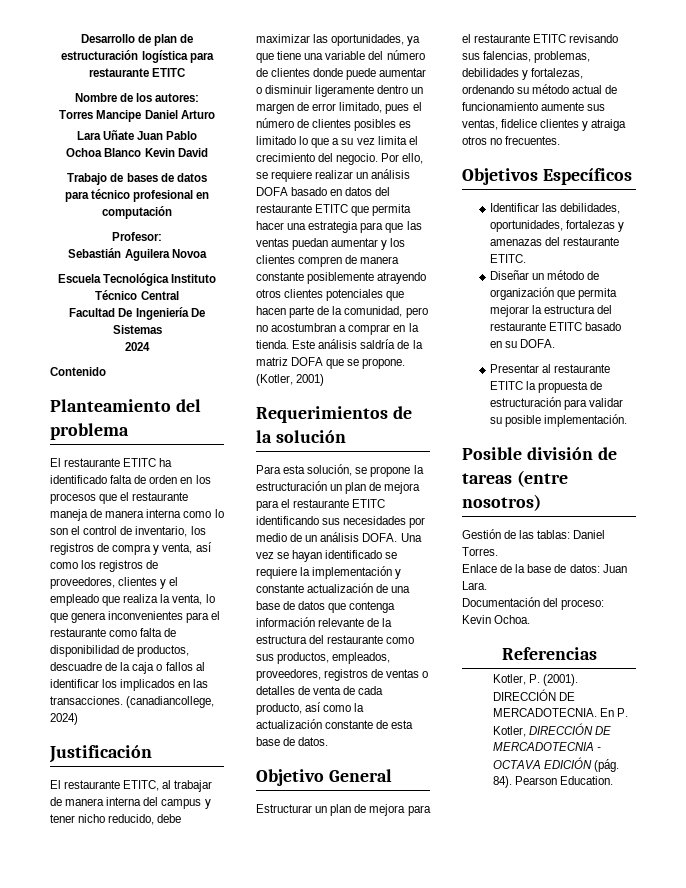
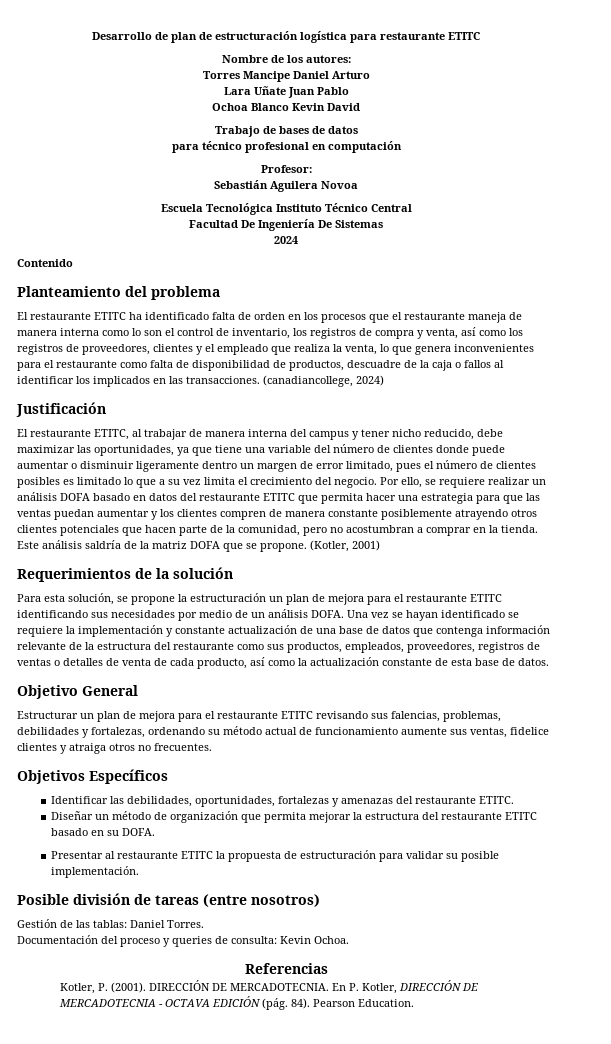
[462,564,627,573] [462,581,487,590] [462,597,605,610] Enlace de la base de datos: Juan Lara. // Documentación del proceso: -> [17,935,277,947] Documentación del proceso y queries de consulta:

